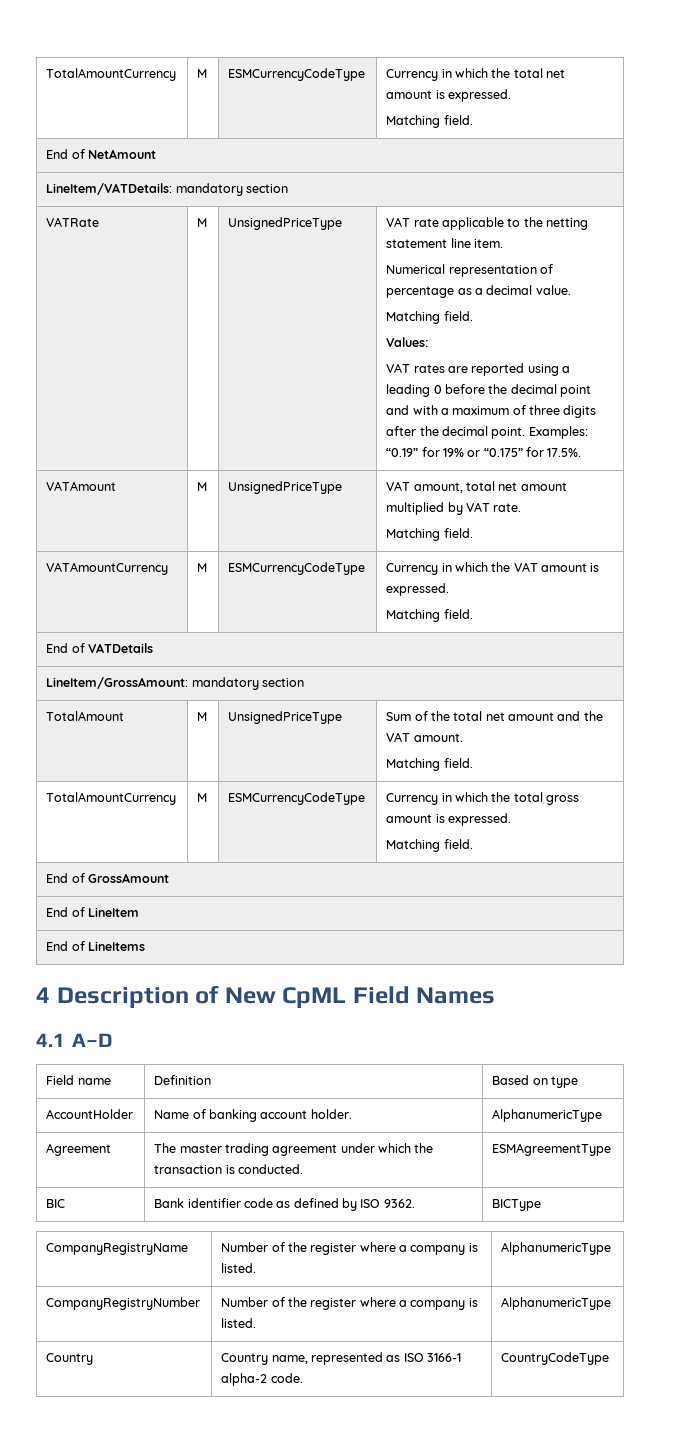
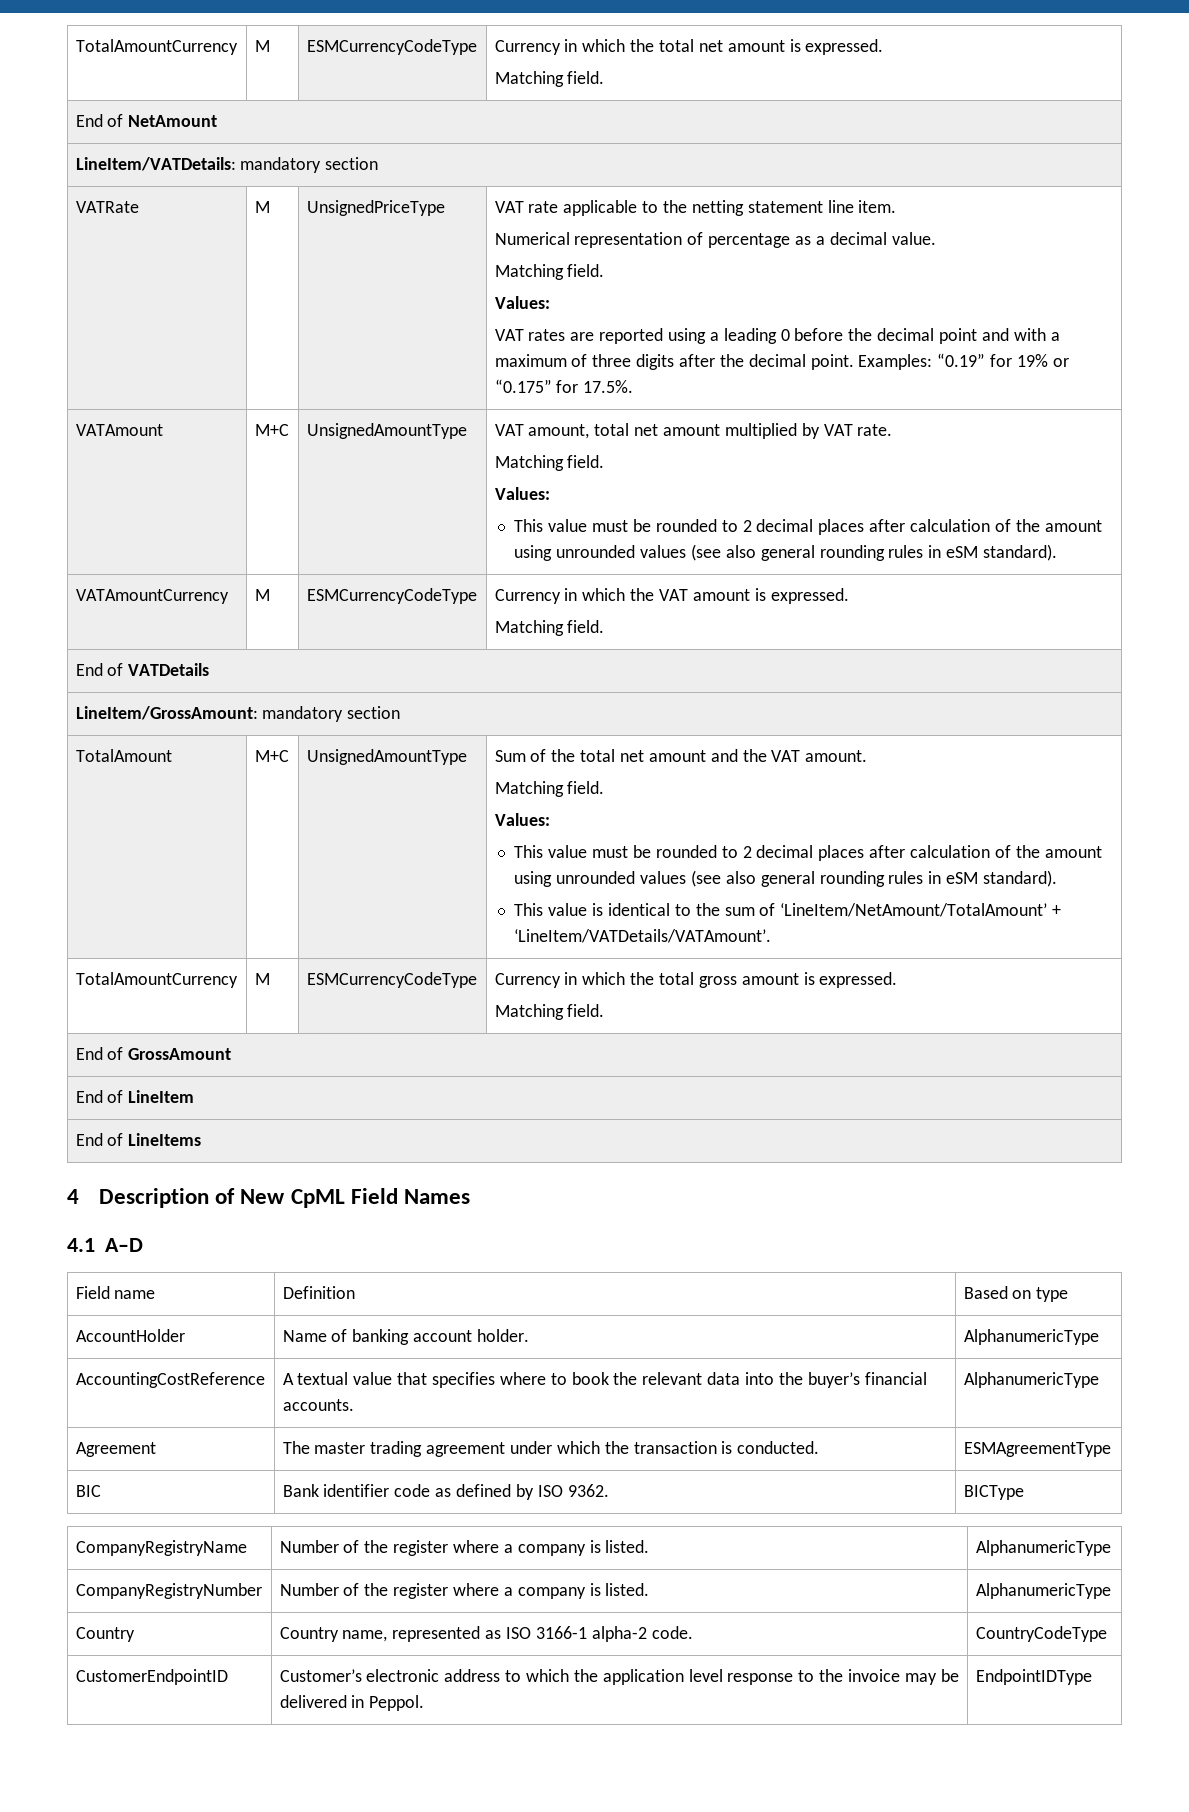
[197,482,208,491] [228,481,343,494] M | UnsignedPriceType -> [254,424,289,436] [306,423,467,439] M+C | UnsignedAmountType
(473, 533) none -> [494,487,550,500] [514,519,1102,535] [514,544,1057,561] // Values: // This value must be rounded to 2 decimal places after calculation of the amount using unrounded values (see also general rounding rules in eSM standard).
[197,712,208,721] [228,711,343,724] M | UnsignedPriceType -> [254,750,289,762] [306,749,467,765] M+C | UnsignedAmountType
(473, 763) none -> [494,813,550,826] [514,845,1102,861] [514,870,1057,887] [514,903,1062,917] [514,929,772,943] // Values: // This value must be rounded to 2 decimal places after calculation of the amount using unrounded values (see also general rounding rules in eSM standard). // This value is identical to the sum of ‘LineItem/NetAmount/TotalAmount’ + ‘LineItem/VATDetails/VATAmount’.
(603, 1115) none -> [75,1372,265,1388] [282,1372,927,1388] [282,1399,354,1411] [963,1372,1099,1388] // AccountingCostReference | A textual value that specifies where to book the relevant data into the buyer’s financial accounts. | AlphanumericType
(610, 1358) none -> [75,1669,228,1685] [279,1669,959,1685] [279,1695,425,1711] [975,1669,1092,1685] // CustomerEndpointID | Customer’s electronic address to which the application level response to the invoice may be delivered in Peppol. | EndpointIDType

